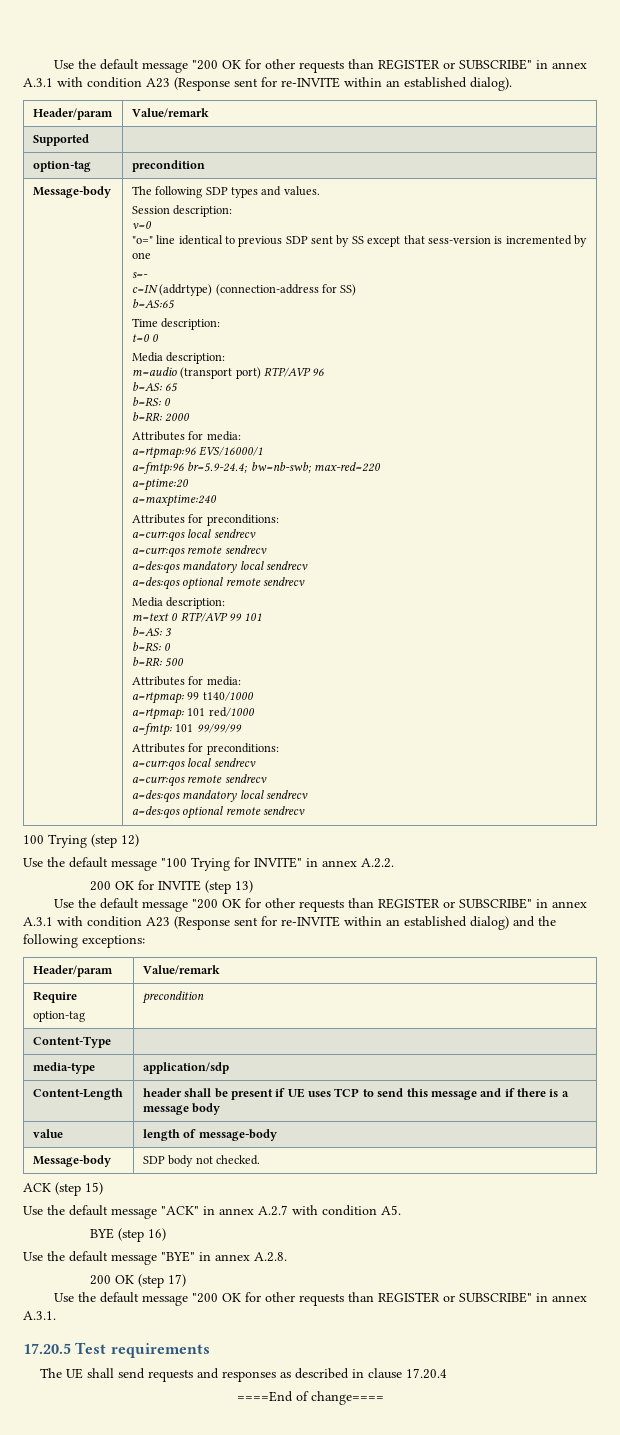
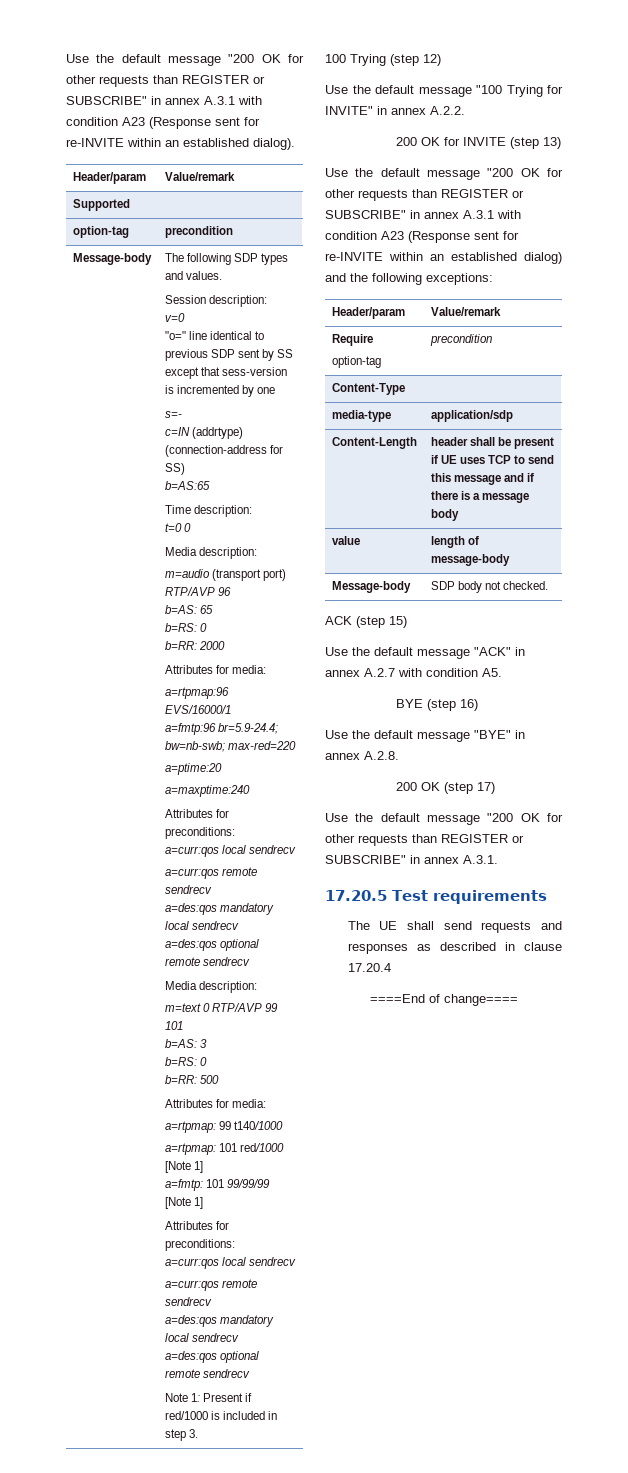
(255, 712) none -> [164,1161,203,1173] [Note 1]
(242, 728) none -> [164,1197,203,1209] [Note 1]
(305, 810) none -> [164,1393,252,1402] [164,1411,277,1420] [164,1429,198,1441] // Note 1: Present if red/1000 is included in step 3.

